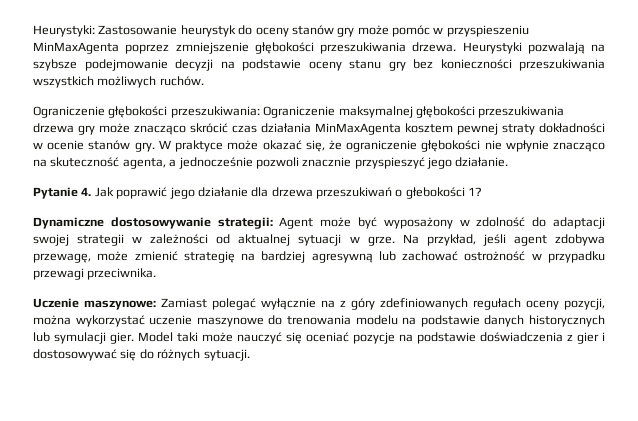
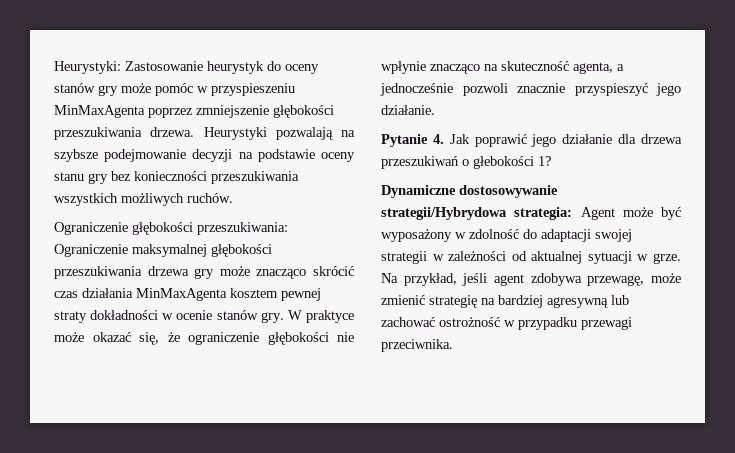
[217,217,273,229] strategii: -> [381,207,573,220] strategii/Hybrydowa strategia:
[33,298,605,310] [33,315,606,327] [33,332,605,344] [33,349,250,361] // Uczenie maszynowe: Zamiast polegać wyłącznie na z góry zdefiniowanych regułach oceny pozycji, można wykorzystać uczenie maszynowe do trenowania modelu na podstawie danych historycznych lub symulacji gier. Model taki może nauczyć się oceniać pozycje na podstawie doświadczenia z gier i dostosowywać się do różnych sytuacji. -> (453, 345) none

